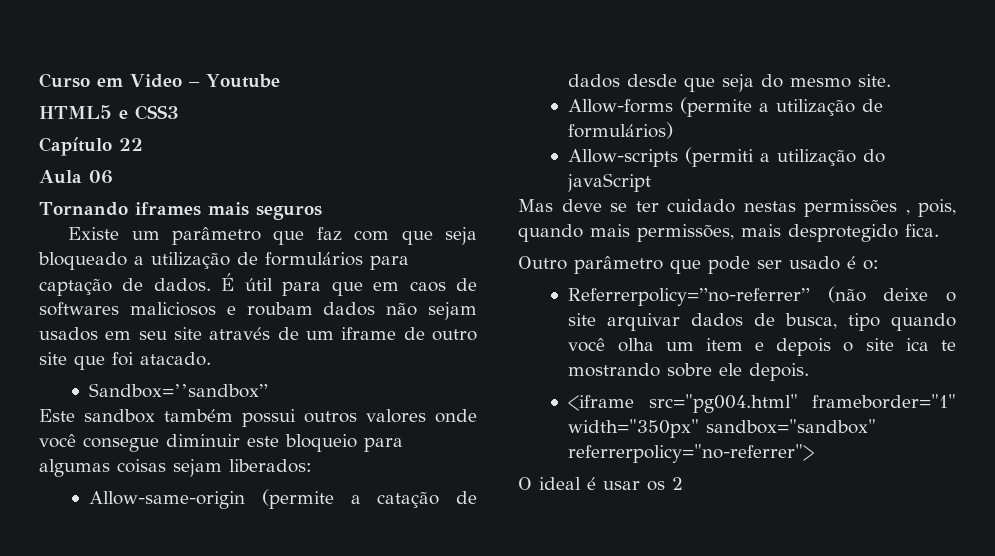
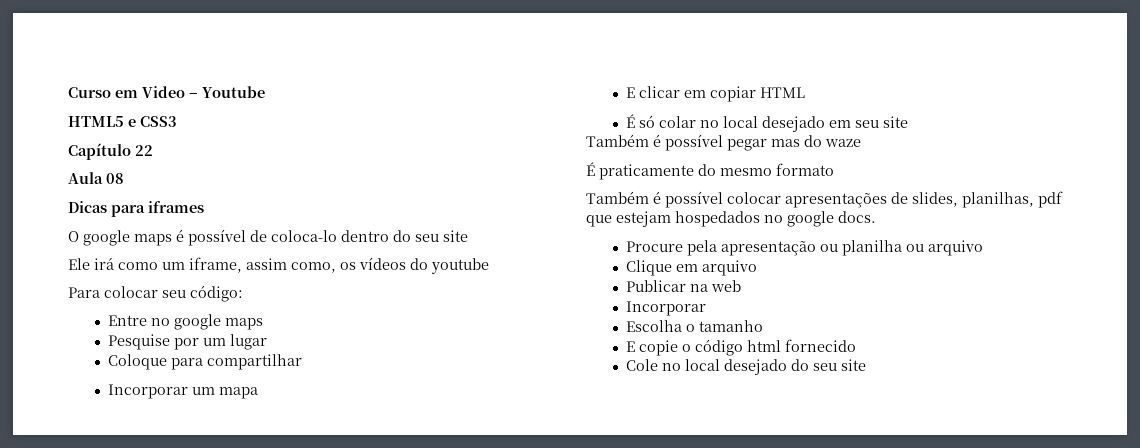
[89,170,113,184] [39,202,322,220] [68,227,478,245] [38,252,409,270] [39,273,478,296] [39,302,477,320] [39,327,477,341] [39,352,211,370] [89,383,269,398] [39,409,477,427] [39,434,403,452] [39,459,312,477] [89,489,478,509] [568,74,892,92] [568,97,884,117] [568,122,674,139] [568,147,886,167] [567,173,652,192] [518,199,956,217] [518,224,939,242] [518,256,879,274] [568,286,956,306] [568,313,956,331] [568,338,956,356] [568,363,810,381] [568,394,956,413] [568,419,877,438] [568,444,815,463] [518,477,683,491] 06 // Tornando iframes mais seguros // Existe um parâmetro que faz com que seja bloqueado a utilização de formulários para captação de dados. É útil para que em caos de softwares maliciosos e roubam dados não sejam usados em seu site através de um iframe de outro site que foi atacado. // Sandbox=’’sandbox” // Este sandbox também possui outros valores onde você consegue diminuir este bloqueio para algumas coisas sejam liberados: // Allow-same-origin (permite a catação de dados desde que seja do mesmo site. // Allow-forms (permite a utilização de formulários) // Allow-scripts (permiti a utilização do javaScript // Mas deve se ter cuidado nestas permissões , pois, quando mais permissões, mais desprotegido fica. // Outro parâmetro que pode ser usado é o: // Referrerpolicy=”no-referrer” (não deixe o site arquivar dados de busca, tipo quando você olha um item e depois o site ica te mostrando sobre ele depois. // <iframe src="pg004.html" frameborder="1" width="350px" sandbox="sandbox" referrerpolicy="no-referrer"> // O ideal é usar os 2 -> [106,173,124,184] [68,201,204,217] [68,229,468,246] [68,257,489,274] [68,285,243,302] [108,314,264,330] [108,334,268,350] [108,354,303,370] [108,384,259,399] [626,86,806,102] [626,114,909,132] [586,134,861,151] [586,162,834,180] [586,191,1063,208] [586,211,876,227] [626,240,984,256] [626,260,758,276] [626,280,742,292] [626,301,707,316] [626,320,764,332] [626,339,857,356] [626,359,867,375] 08 // Dicas para iframes // O google maps é possível de coloca-lo dentro do seu site // Ele irá como um iframe, assim como, os vídeos do youtube // Para colocar seu código: // Entre no google maps // Pesquise por um lugar // Coloque para compartilhar // Incorporar um mapa // E clicar em copiar HTML // É só colar no local desejado em seu site // Também é possível pegar mas do waze // É praticamente do mesmo formato // Também é possível colocar apresentações de slides, planilhas, pdf que estejam hospedados no google docs. // Procure pela apresentação ou planilha ou arquivo // Clique em arquivo // Publicar na web // Incorporar // Escolha o tamanho // E copie o código html fornecido // Cole no local desejado do seu site

